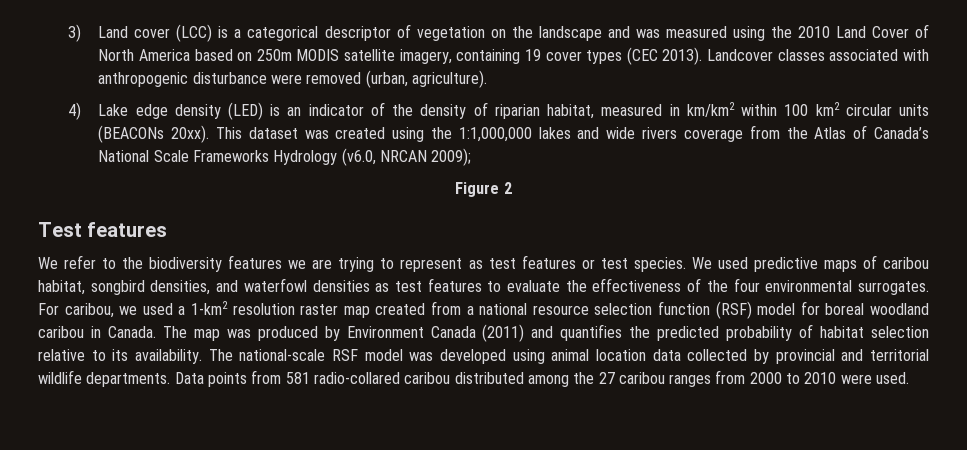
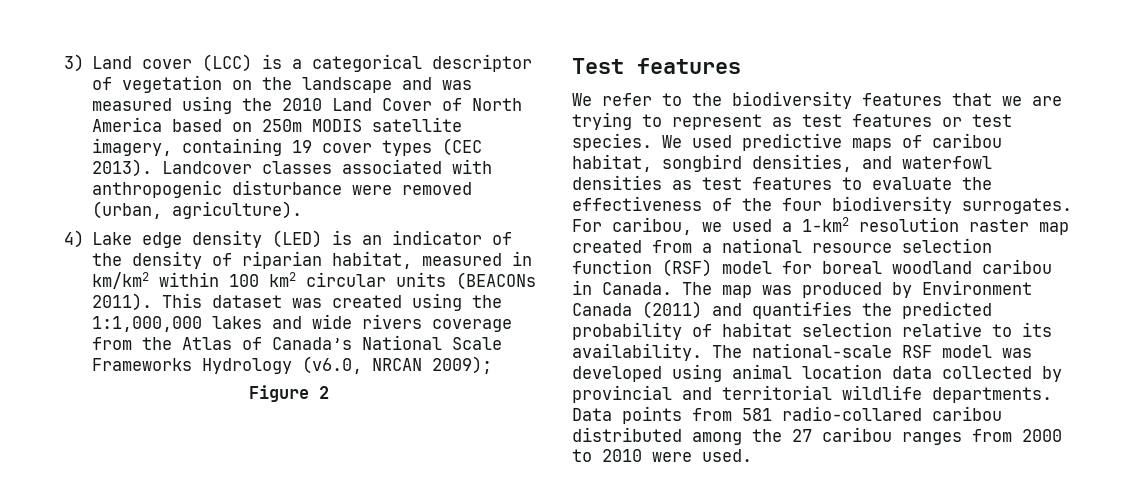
[171,125,210,143] 20xx). -> [92,293,153,311] 2011).
(283, 262) none -> [952,93,992,106] that
[765,280,853,292] environmental -> [832,196,952,214] biodiversity

